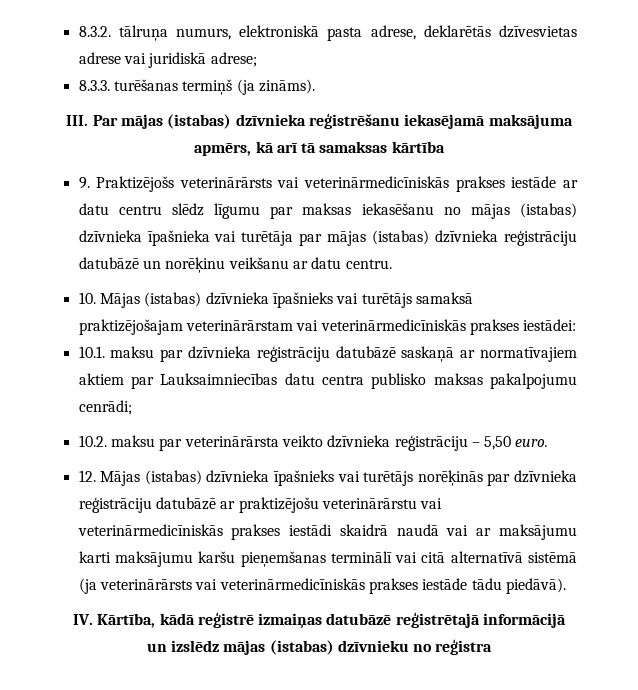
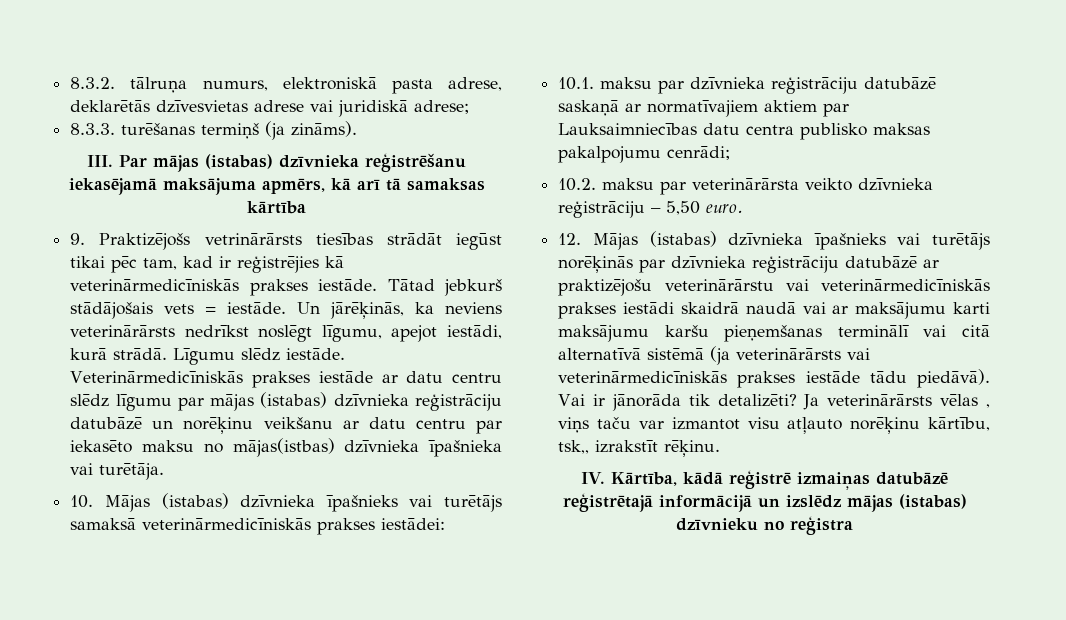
[179,176,450,188] veterinārārsts vai veterinārmedicīniskās -> [204,233,502,250] [70,256,345,273] [70,279,502,296] [70,302,503,319] [70,325,503,342] [70,348,346,365] [70,371,244,383] vetrinārārsts tiesības strādāt iegūst tikai pēc tam, kad ir reģistrējies kā veterinārmedicīniskās prakses iestāde. Tātad jebkurš stādājošais vets = iestāde. Un jārēķinās, ka neviens veterinārārsts nedrīkst noslēgt līgumu, apejot iestādi, kurā strādā. Līgumu slēdz iestāde. Veterinārmedicīniskās
[302,203,577,219] [78,230,323,246] maksas iekasēšanu no mājas (istabas) dzīvnieka īpašnieka vai turētāja par -> (204, 404) none
[345,259,392,269] centru. -> [415,419,502,434] [70,438,502,457] [70,463,165,480] centru par iekasēto maksu no mājas(istbas) dzīvnieka īpašnieka vai turētāja.
[78,319,319,335] praktizējošajam veterinārārstam vai -> (137, 524) none
(566, 586) none -> [558,394,990,411] [558,417,990,434] [558,440,721,457] Vai ir jānorāda tik detalizēti? Ja veterinārārsts vēlas , viņs taču var izmantot visu atļauto norēķinu kārtību, tsk,, izrakstīt rēķinu.

